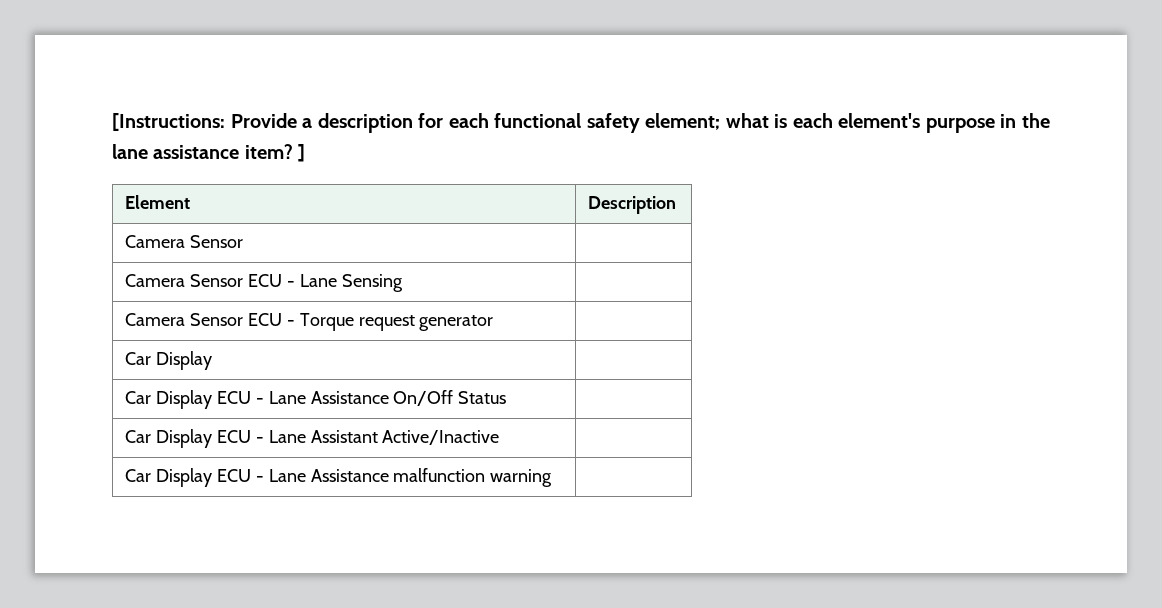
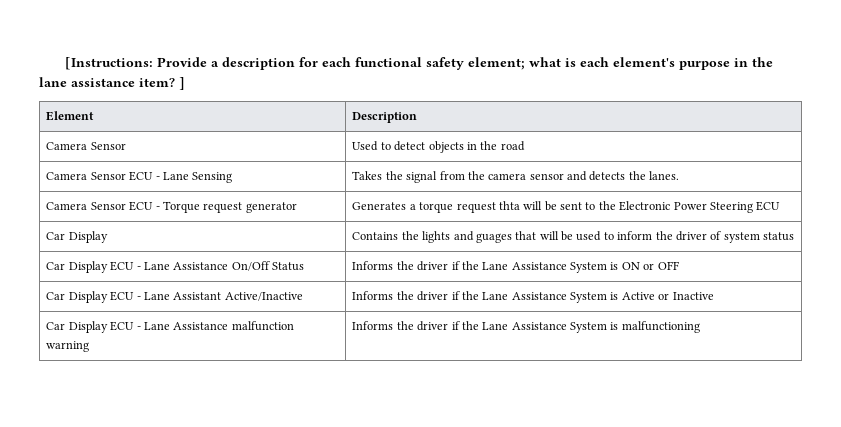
(244, 241) none -> [352,141,525,153] Used to detect objects in the road
(403, 283) none -> [352,171,680,183] Takes the signal from the camera sensor and detects the lanes.
[125,351,213,370] // Car Display | -> [352,201,781,213] [46,231,108,243] [352,231,795,243] Generates a torque request thta will be sent to the Electronic Power Steering ECU // Car Display | Contains the lights and guages that will be used to inform the driver of system status
(507, 397) none -> [352,261,679,273] Informs the driver if the Lane Assistance System is ON or OFF
(500, 437) none -> [352,291,714,303] Informs the driver if the Lane Assistance System is Active or Inactive
(553, 478) none -> [352,321,700,333] Informs the driver if the Lane Assistance System is malfunctioning

